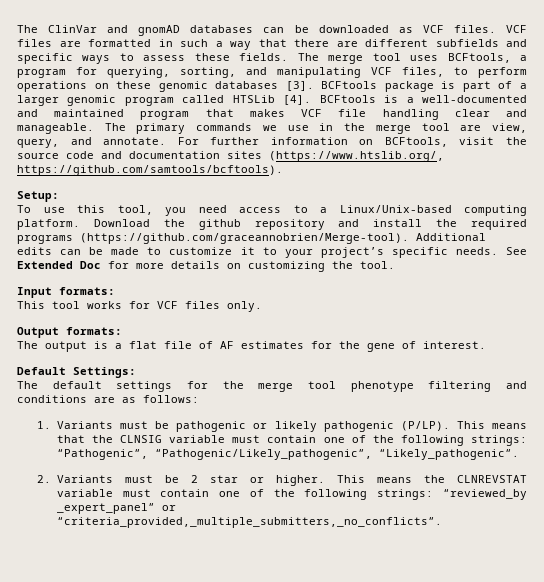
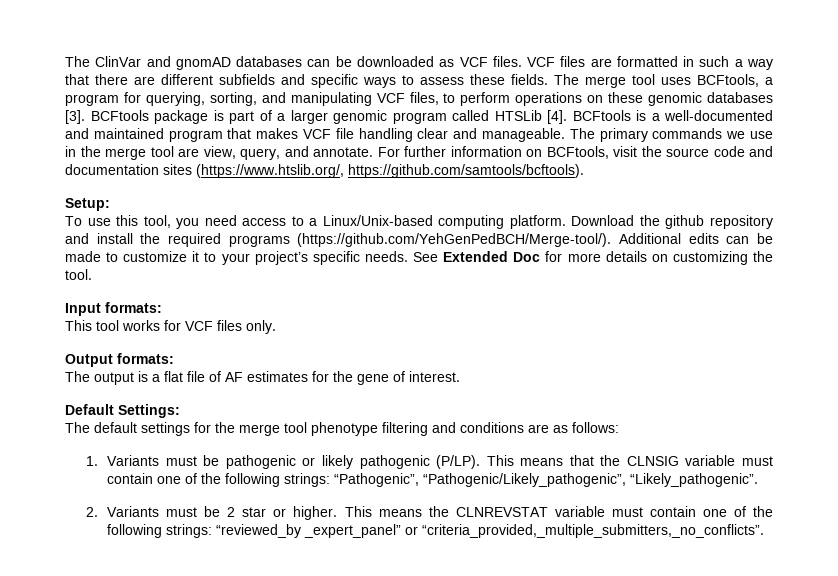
[80,233,409,244] (https://github.com/graceannobrien/Merge-tool). -> [297,233,612,247] (https://github.com/YehGenPedBCH/Merge-tool/).

